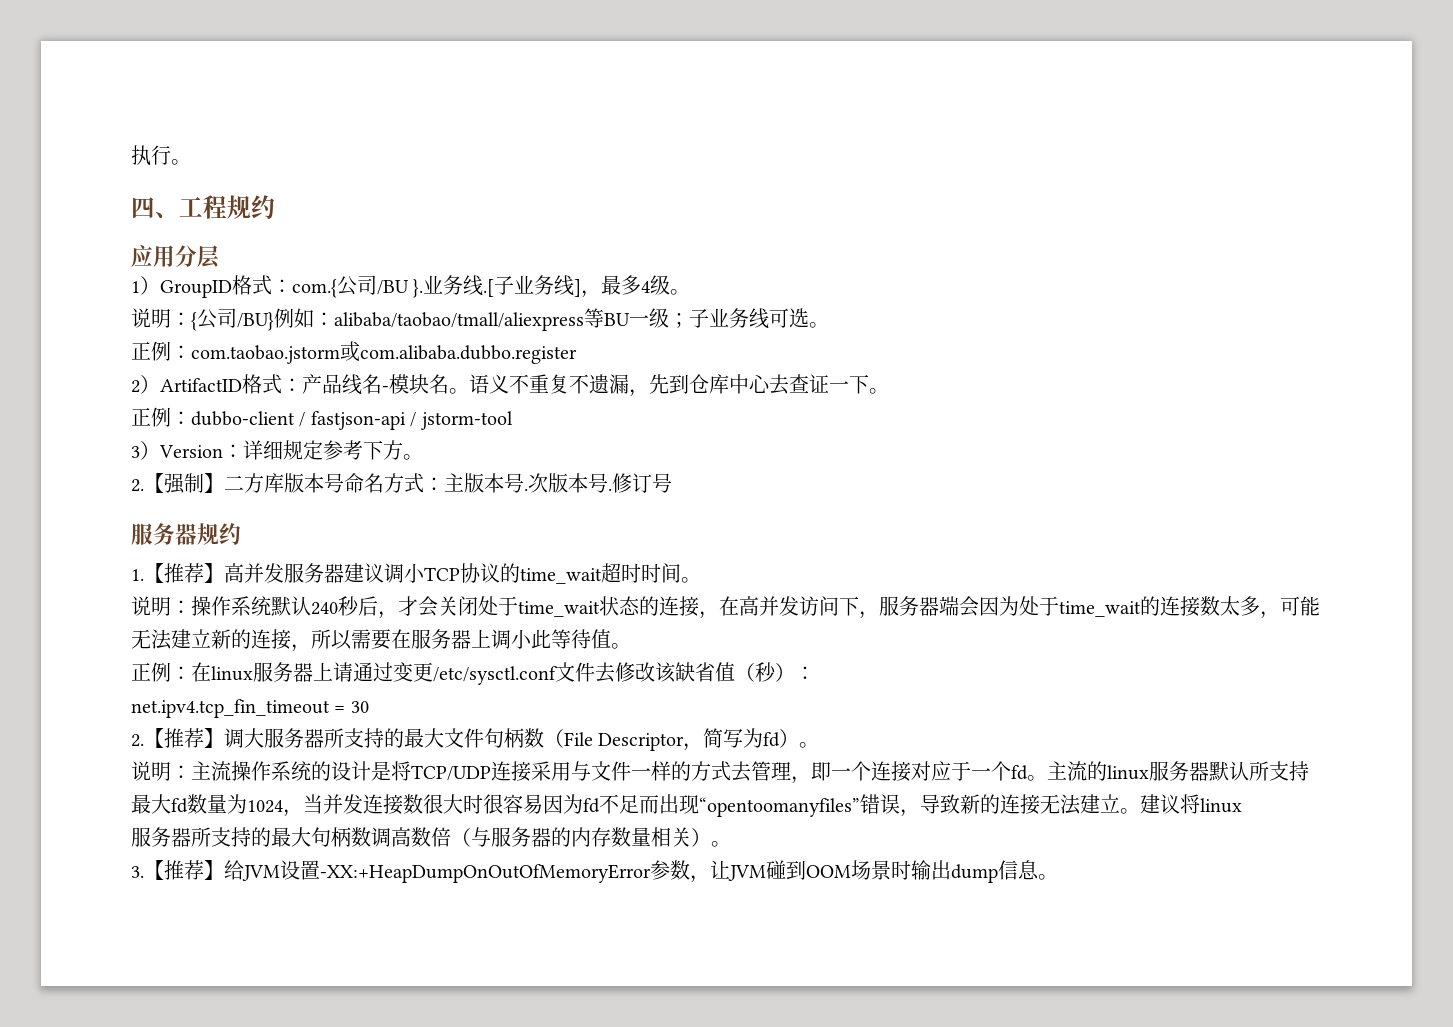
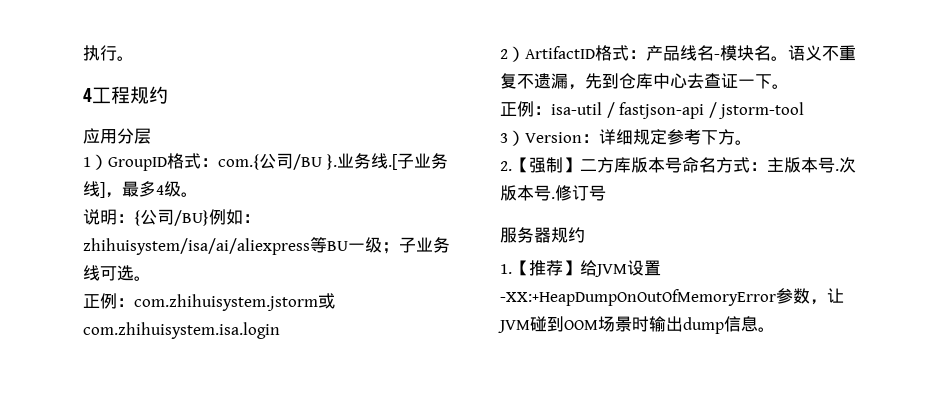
[131,197,179,219] 四、 -> [83,88,92,102] 4
[334,312,584,331] alibaba/taobao/tmall/aliexpress -> [83,238,310,255] zhihuisystem/isa/ai/aliexpress
[191,341,577,364] com.taobao.jstorm或com.alibaba.dubbo.register -> [134,293,335,311] [83,322,280,339] com.zhihuisystem.jstorm或com.zhihuisystem.isa.login
[191,411,295,426] dubbo-client -> [551,102,602,115] isa-util
[224,563,701,584] [131,596,1320,619] [131,629,631,652] [131,662,815,685] [131,699,369,718] [131,728,820,751] [131,761,1309,784] [131,794,1242,817] [131,827,731,847] [131,860,224,880] 高并发服务器建议调小TCP协议的time_wait超时时间。 // 说明：操作系统默认240秒后，才会关闭处于time_wait状态的连接，在高并发访问下，服务器端会因为处于time_wait的连接数太多，可能无法建立新的连接，所以需要在服务器上调小此等待值。 // 正例：在linux服务器上请通过变更/etc/sysctl.conf文件去修改该缺省值（秒）： // net.ipv4.tcp_fin_timeout = 30 // 2.【推荐】调大服务器所支持的最大文件句柄数（File Descriptor，简写为fd）。 // 说明：主流操作系统的设计是将TCP/UDP连接采用与文件一样的方式去管理，即一个连接对应于一个fd。主流的linux服务器默认所支持最大fd数量为1024，当并发连接数很大时很容易因为fd不足而出现“opentoomanyfiles”错误，导致新的连接无法建立。建议将linux // 服务器所支持的最大句柄数调高数倍（与服务器的内存数量相关）。 // 3.【推荐】 -> (580, 268) none

